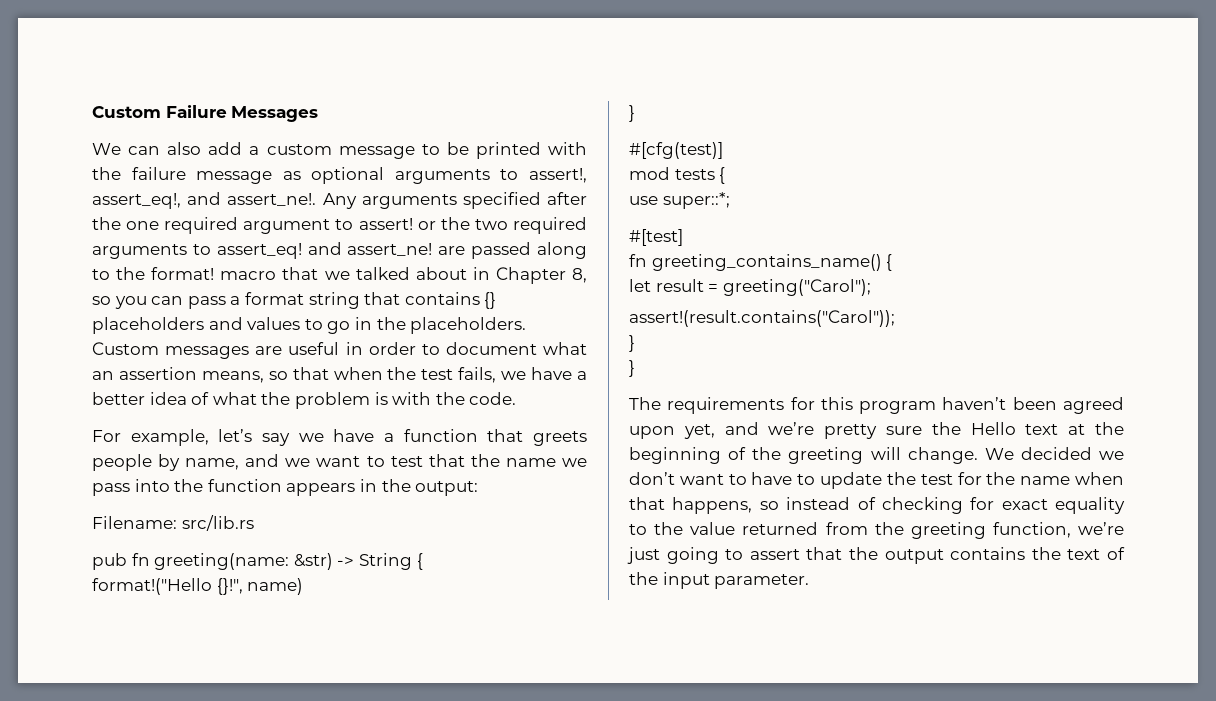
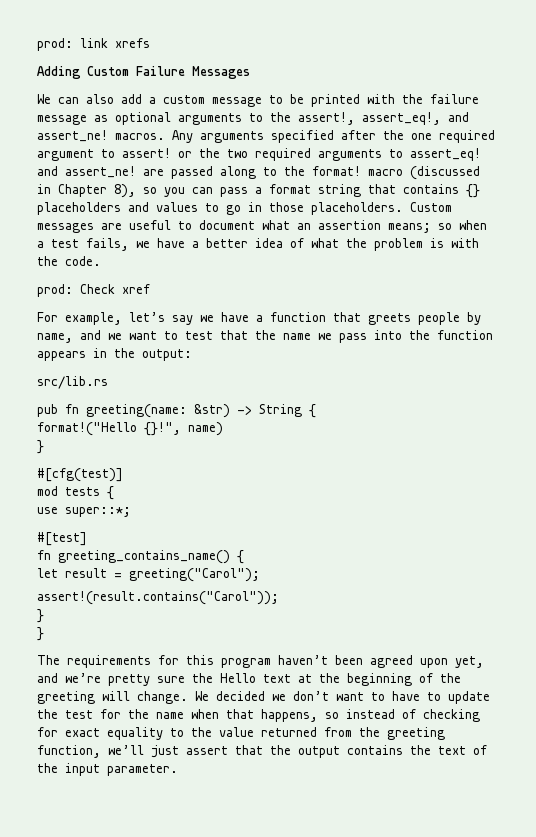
(92, 112) none -> [37,38,150,51] [37,66,81,79] prod: link xrefs // Adding
(519, 174) none -> [270,112,291,122] the
[227,193,317,206] assert_ne!. -> [37,130,165,142] assert_ne! macros.
[282,267,467,280] that we talked about -> [410,166,480,180] (discussed
[572,268,588,283] 8, -> [114,184,136,198] 8),
[376,317,406,330] the -> [269,202,304,212] those
[345,342,416,355] in order -> (171, 225) none
[201,367,417,383] means, so that when the -> [388,220,487,233] [37,241,44,248] means; so when a
(517, 398) none -> [37,284,150,297] // prod: Check xref
[92,516,177,529] Filename: -> (192, 355) none
[1078,522,1124,535] [627,547,744,564] we’re just going to -> [108,745,179,758] we’ll just

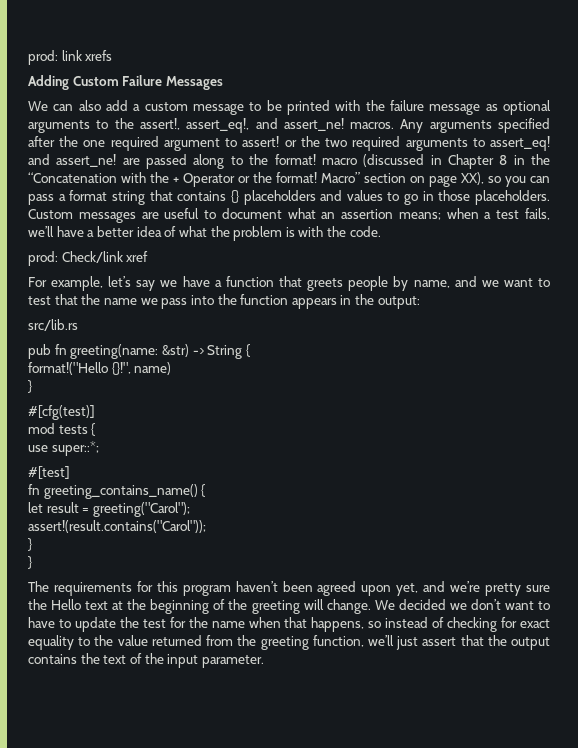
[114,184,136,198] 8), -> [499,154,550,165] [28,172,484,187] 8 in the “Concatenation with the + Operator or the format! Macro” section on page XX),
[438,223,452,230] so -> (441, 216) none
[136,241,150,248] we -> [28,226,54,237] we’ll
[80,284,115,294] Check -> [61,251,123,263] Check/link

